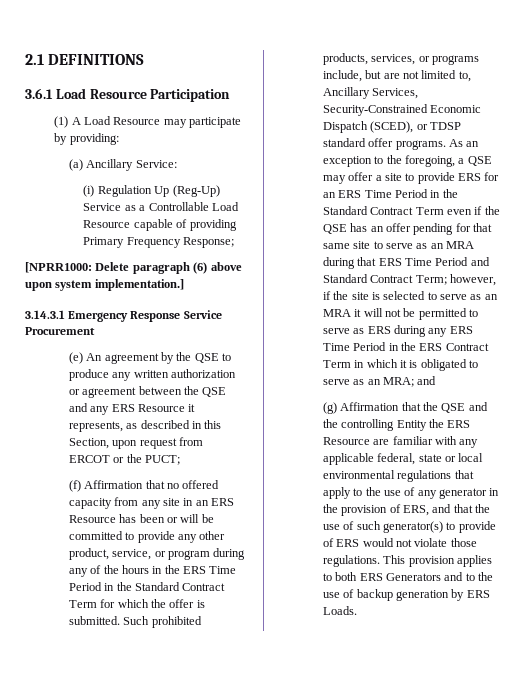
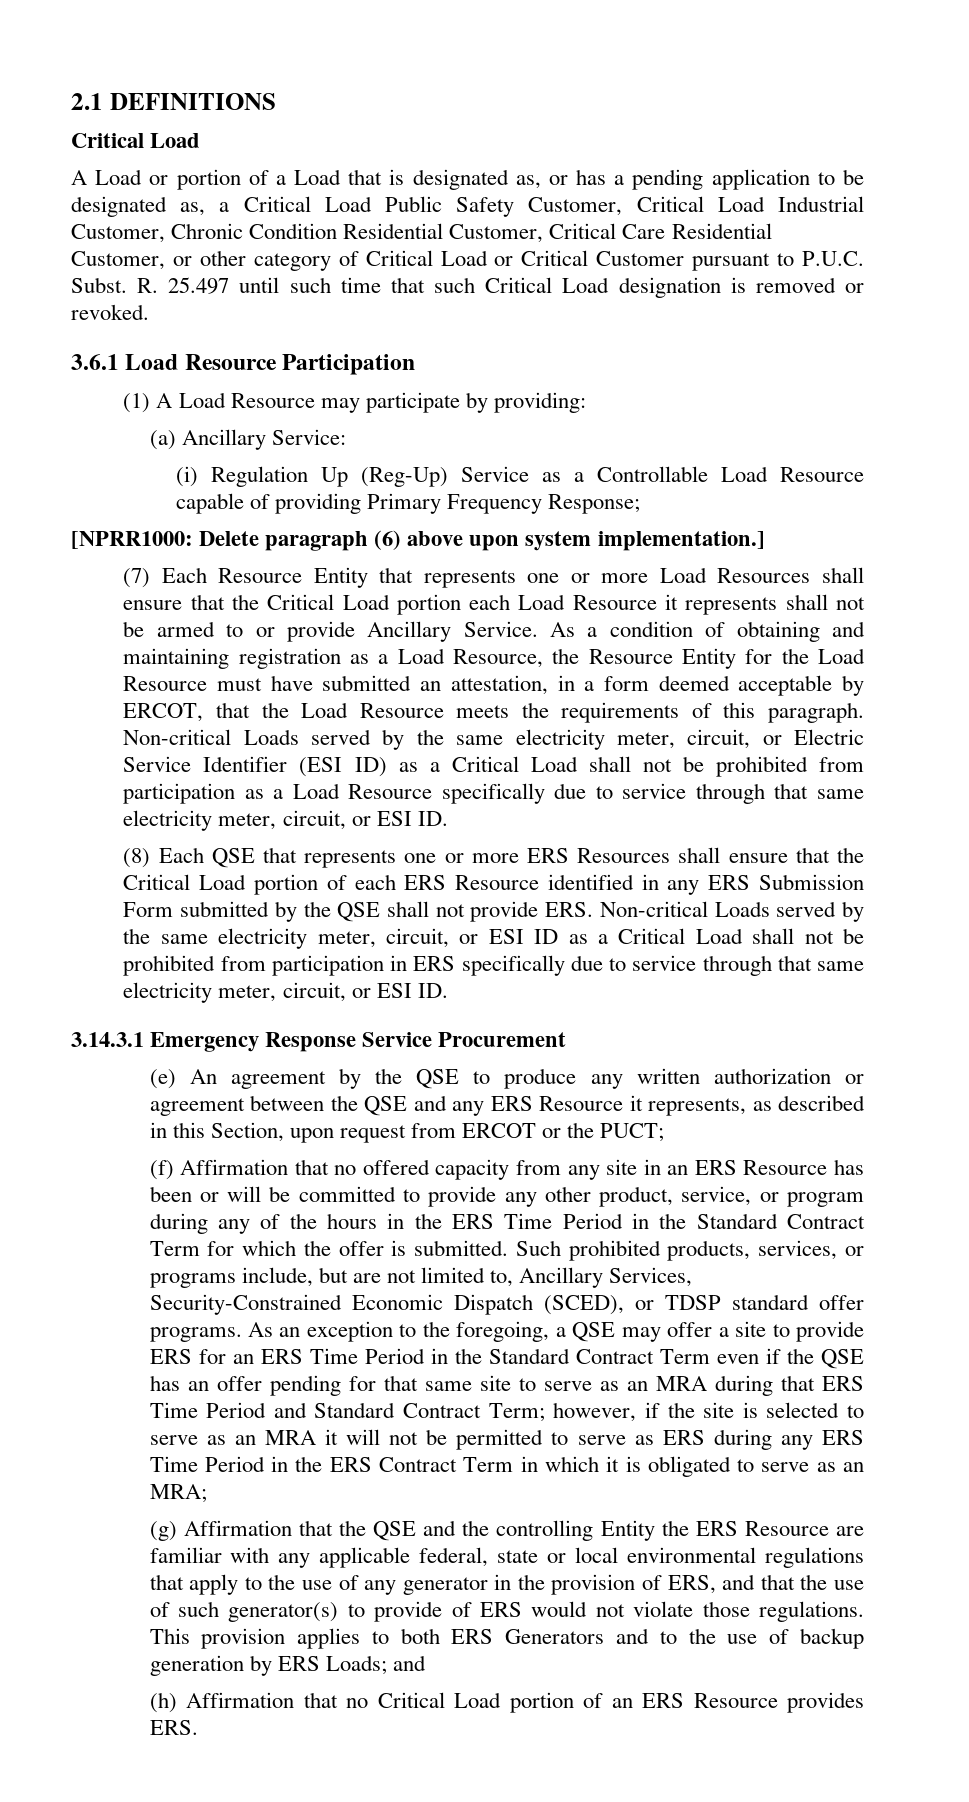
(145, 59) none -> [71,133,201,148] [71,169,864,190] [71,196,864,217] [71,223,772,243] [71,250,864,271] [71,277,864,298] [71,304,149,320] // Critical Load // A Load or portion of a Load that is designated as, or has a pending application to be designated as, a Critical Load Public Safety Customer, Critical Load Industrial Customer, Chronic Condition Residential Customer, Critical Care Residential Customer, or other category of Critical Load or Critical Customer pursuant to P.U.C. Subst. R. 25.497 until such time that such Critical Load designation is removed or revoked.
(184, 285) none -> [123,567,864,588] [123,594,865,615] [123,621,865,642] [123,648,866,669] [123,675,864,696] [123,702,864,723] [123,729,865,750] [123,756,864,777] [123,783,864,804] [123,810,448,831] [123,847,865,868] [123,874,864,895] [123,901,865,922] [123,928,864,949] [123,955,865,976] [123,982,448,1003] // (7) Each Resource Entity that represents one or more Load Resources shall ensure that the Critical Load portion each Load Resource it represents shall not be armed to or provide Ancillary Service. As a condition of obtaining and maintaining registration as a Load Resource, the Resource Entity for the Load Resource must have submitted an attestation, in a form deemed acceptable by ERCOT, that the Load Resource meets the requirements of this paragraph. Non-critical Loads served by the same electricity meter, circuit, or Electric Service Identifier (ESI ID) as a Critical Load shall not be prohibited from participation as a Load Resource specifically due to service through that same electricity meter, circuit, or ESI ID. // (8) Each QSE that represents one or more ERS Resources shall ensure that the Critical Load portion of each ERS Resource identified in any ERS Submission Form submitted by the QSE shall not provide ERS. Non-critical Loads served by the same electricity meter, circuit, or ESI ID as a Critical Load shall not be prohibited from participation in ERS specifically due to service through that same electricity meter, circuit, or ESI ID.
[417,376,437,385] and -> (207, 1493) none
[322,606,357,615] Loads. -> [325,1655,426,1675] [149,1692,865,1713] [149,1720,198,1735] Loads; and // (h) Affirmation that no Critical Load portion of an ERS Resource provides ERS.

